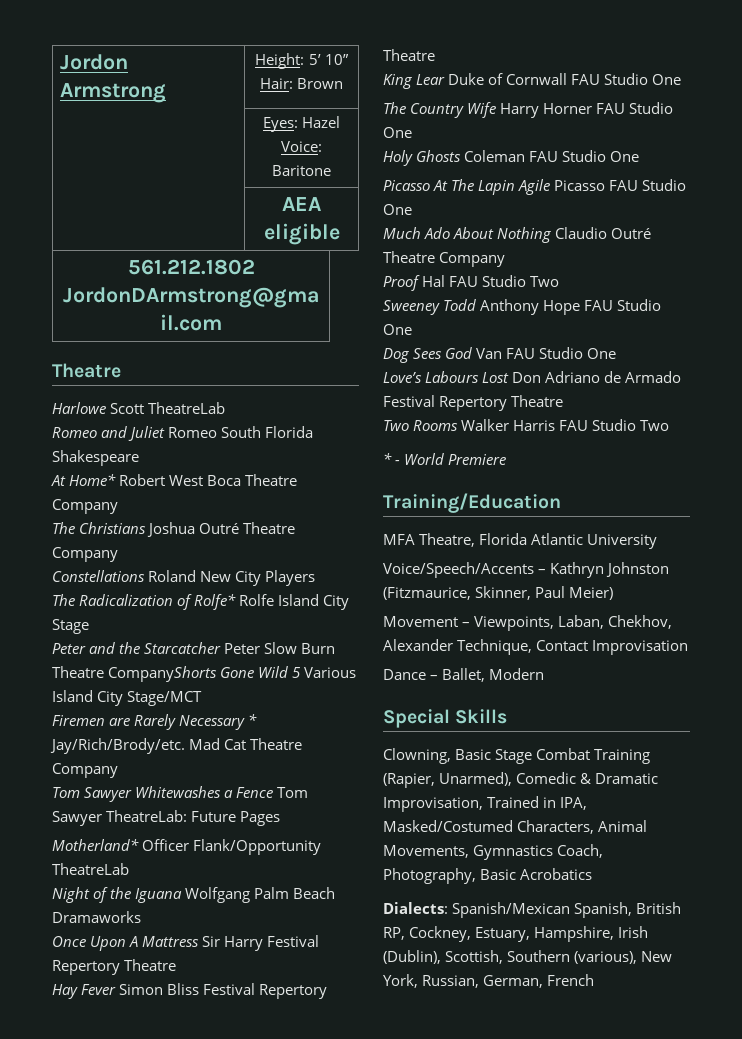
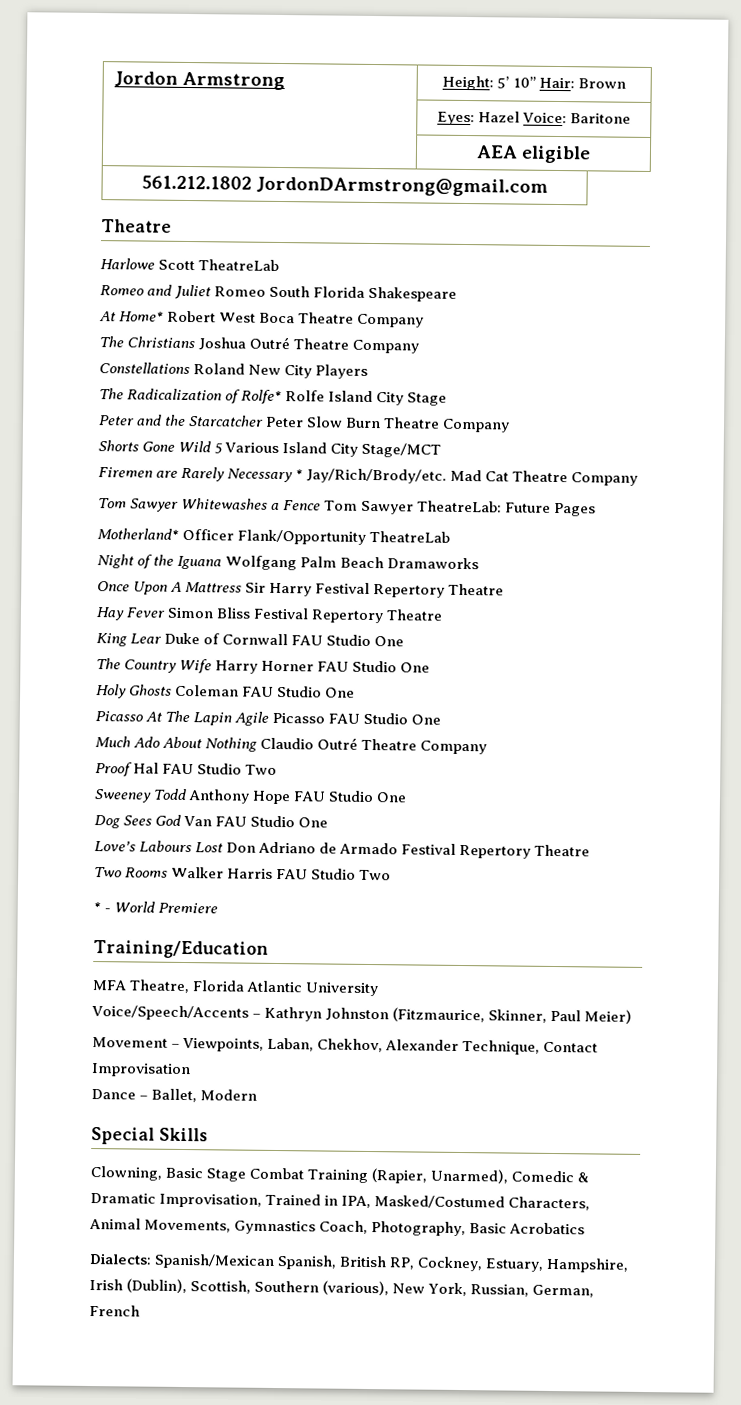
[108,666,218,682] CompanyShorts -> [442,418,511,433] [98,440,139,452] Company // Shorts

